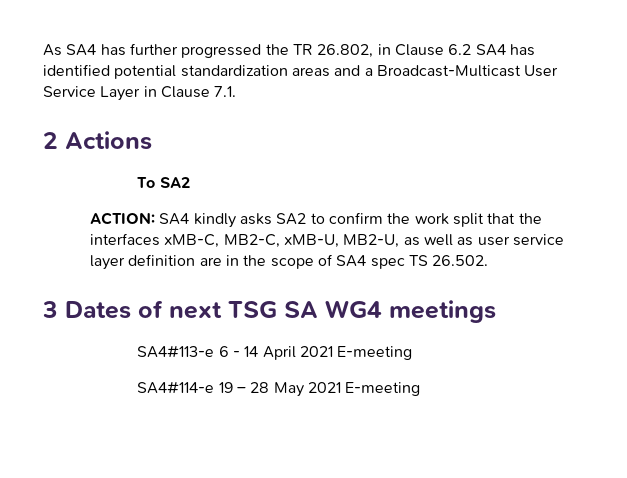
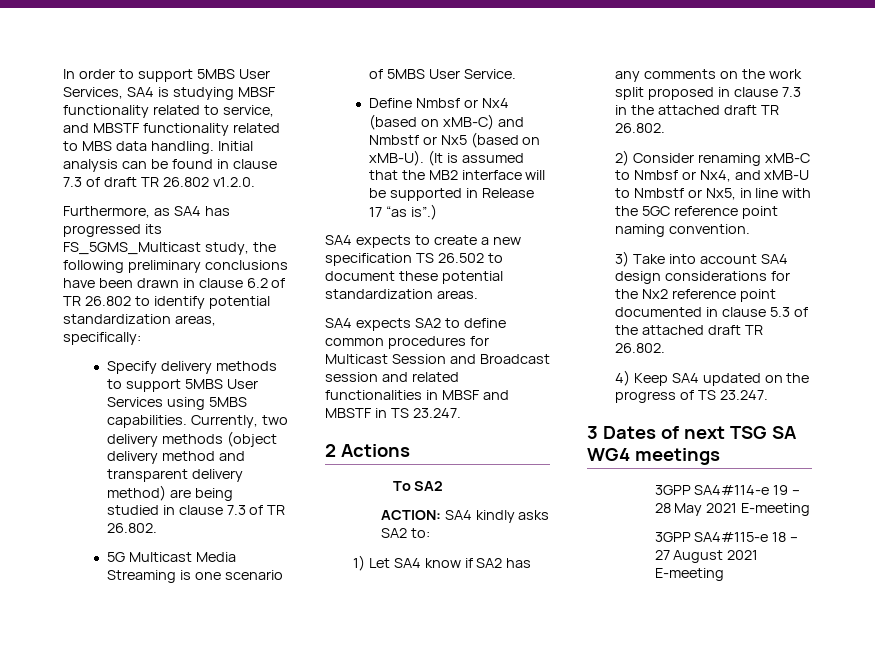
[43,43,535,58] [43,64,559,79] [43,86,237,101] As SA4 has further progressed the TR 26.802, in Clause 6.2 SA4 has identified potential standardization areas and a Broadcast-Multicast User Service Layer in Clause 7.1. -> [63,69,270,82] [63,87,276,100] [63,105,274,118] [63,123,280,136] [63,141,253,154] [63,159,277,172] [63,177,255,187] [63,206,230,218] [63,224,162,237] [63,242,276,255] [63,260,288,273] [63,278,286,288] [63,296,270,309] [63,314,216,326] [63,332,141,345] [106,361,277,374] [106,379,258,392] [106,397,247,410] [106,415,288,428] [106,431,277,447] [106,451,245,464] [106,469,243,482] [106,485,233,501] [106,505,286,515] [106,523,157,533] [106,552,236,562] [106,570,283,583] [368,69,516,79] [368,98,509,108] [368,114,524,130] [368,132,541,148] [368,150,524,166] [368,170,546,180] [368,188,534,201] [368,204,437,220] [325,235,521,248] [325,253,503,266] [325,271,503,284] [325,289,478,299] [325,318,506,331] [325,336,489,349] [325,354,550,364] [325,372,459,382] [325,390,509,400] [325,408,461,418] In order to support 5MBS User Services, SA4 is studying MBSF functionality related to service, and MBSTF functionality related to MBS data handling. Initial analysis can be found in clause 7.3 of draft TR 26.802 v1.2.0. // Furthermore, as SA4 has progressed its FS_5GMS_Multicast study, the following preliminary conclusions have been drawn in clause 6.2 of TR 26.802 to identify potential standardization areas, specifically: // Specify delivery methods to support 5MBS User Services using 5MBS capabilities. Currently, two delivery methods (object delivery method and transparent delivery method) are being studied in clause 7.3 of TR 26.802. // 5G Multicast Media Streaming is one scenario of 5MBS User Service. // Define Nmbsf or Nx4 (based on xMB-C) and Nmbstf or Nx5 (based on xMB-U). (It is assumed that the MB2 interface will be supported in Release 17 “as is”.) // SA4 expects to create a new specification TS 26.502 to document these potential standardization areas. // SA4 expects SA2 to define common procedures for Multicast Session and Broadcast session and related functionalities in MBSF and MBSTF in TS 23.247.
[310,212,542,227] [90,233,565,248] [90,254,489,270] to confirm the work split that the interfaces xMB-C, MB2-C, xMB-U, MB2-U, as well as user service layer definition are in the scope of SA4 spec TS 26.502. -> [410,528,430,538] [352,555,532,571] [614,69,802,82] [614,87,801,100] [614,105,779,115] [614,123,665,133] [614,150,810,166] [614,170,810,182] [614,188,812,200] [614,206,778,219] [614,224,750,237] [614,251,788,267] [614,271,790,284] [614,289,776,302] [614,307,808,317] [614,325,763,335] [614,343,665,353] [614,370,810,386] [614,390,768,403] to: // 1) Let SA4 know if SA2 has any comments on the work split proposed in clause 7.3 in the attached draft TR 26.802. // 2) Consider renaming xMB-C to Nmbsf or Nx4, and xMB-U to Nmbstf or Nx5, in line with the 5GC reference point naming convention. // 3) Take into account SA4 design considerations for the Nx2 reference point documented in clause 5.3 of the attached draft TR 26.802. // 4) Keep SA4 updated on the progress of TS 23.247.
[137,345,413,360] SA4#113-e 6 - 14 April 2021 E-meeting // -> [654,485,691,495] 3GPP
(421, 389) none -> [654,532,799,542] [654,550,759,563] [654,568,724,581] // 3GPP SA4#115-e 18 – 27 August 2021 E-meeting

